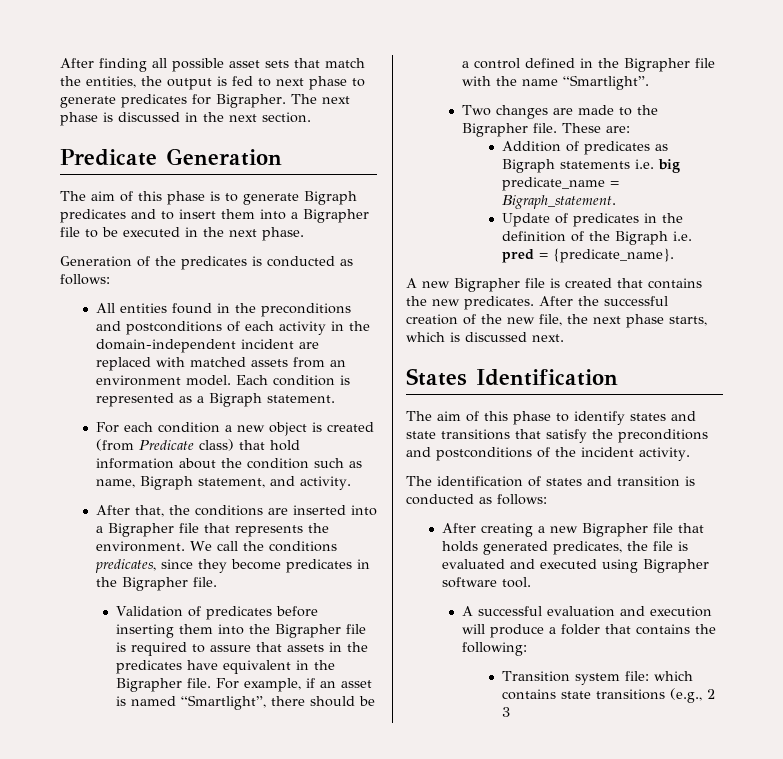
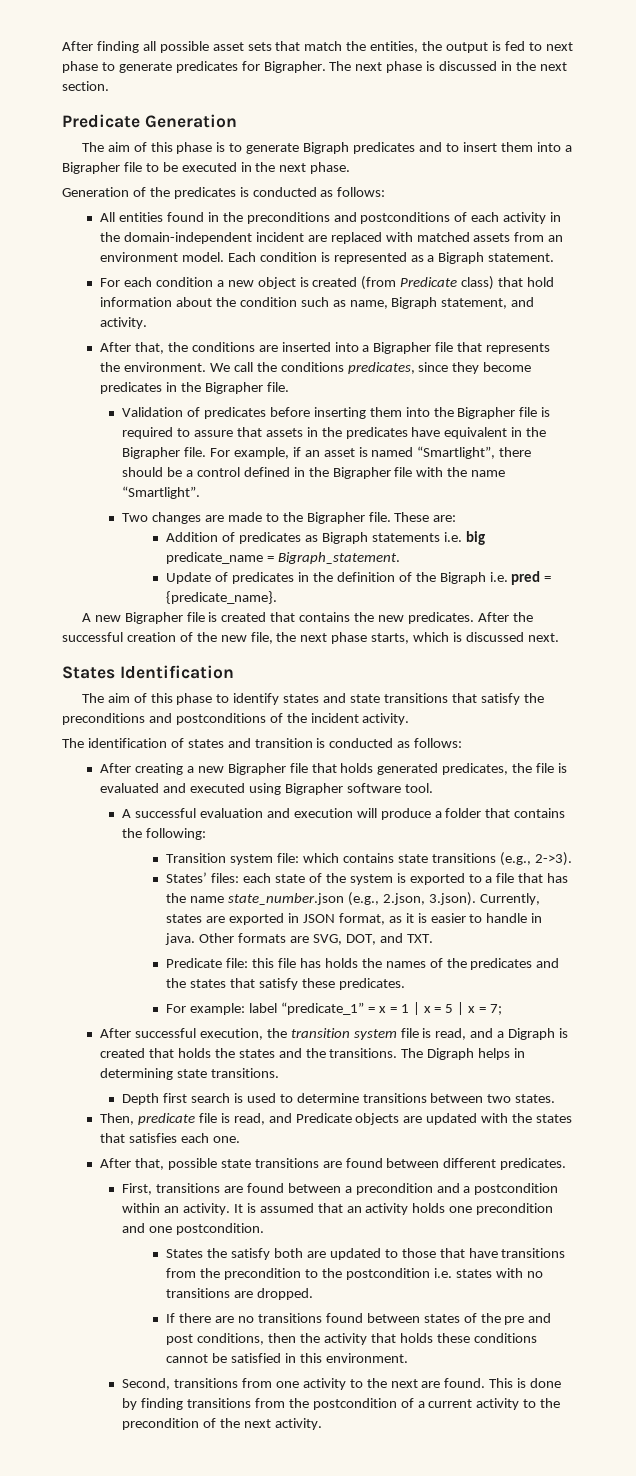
[706,689,715,699] [501,707,510,717] 2 3 -> [534,852,572,866] [166,872,569,885] [166,892,540,906] [166,913,543,925] [165,933,433,945] [166,958,560,970] [166,978,405,990] [166,1002,503,1015] [100,1028,569,1040] [100,1048,526,1060] [100,1068,279,1080] [122,1093,556,1105] [100,1113,573,1125] [100,1133,240,1143] [100,1158,567,1170] [122,1183,559,1195] [122,1203,554,1215] [122,1223,264,1235] [166,1248,566,1260] [166,1268,543,1280] [166,1288,314,1300] [166,1313,552,1325] [166,1333,537,1345] [166,1353,408,1363] [122,1378,562,1390] [122,1398,561,1410] [122,1418,322,1430] 2->3). // States’ files: each state of the system is exported to a file that has the name state_number.json (e.g., 2.json, 3.json). Currently, states are exported in JSON format, as it is easier to handle in java. Other formats are SVG, DOT, and TXT. // Predicate file: this file has holds the names of the predicates and the states that satisfy these predicates. // For example: label “predicate_1” = x = 1 | x = 5 | x = 7; // After successful execution, the transition system file is read, and a Digraph is created that holds the states and the transitions. The Digraph helps in determining state transitions. // Depth first search is used to determine transitions between two states. // Then, predicate file is read, and Predicate objects are updated with the states that satisfies each one. // After that, possible state transitions are found between different predicates. // First, transitions are found between a precondition and a postcondition within an activity. It is assumed that an activity holds one precondition and one postcondition. // States the satisfy both are updated to those that have transitions from the precondition to the postcondition i.e. states with no transitions are dropped. // If there are no transitions found between states of the pre and post conditions, then the activity that holds these conditions cannot be satisfied in this environment. // Second, transitions from one activity to the next are found. This is done by finding transitions from the postcondition of a current activity to the precondition of the next activity.

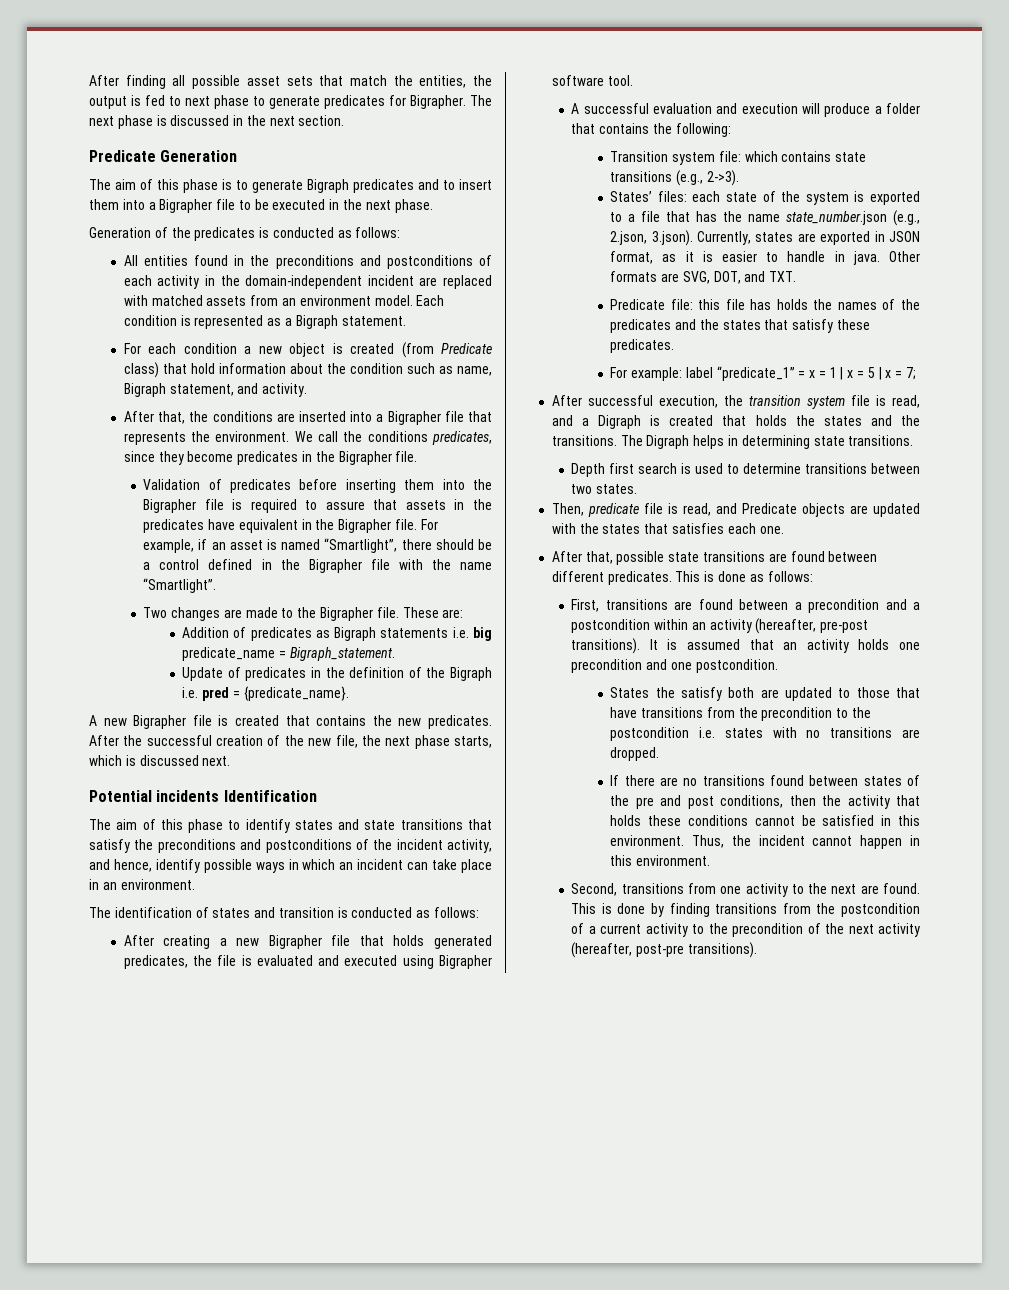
[62,666,115,679] States -> [89,790,220,802] Potential incidents
[362,713,410,725] activity. -> [447,839,492,853] [89,859,492,873] [89,879,195,890] activity, and hence, identify possible ways in which an incident can take place in an environment.
(567, 1164) none -> [675,571,813,582] This is done as follows:
[182,1203,230,1215] activity. -> [709,618,869,634] [571,638,641,654] activity (hereafter, pre-post transitions).
(408, 1358) none -> [692,835,920,849] [610,855,710,866] Thus, the incident cannot happen in this environment.
[274,1418,322,1430] activity. -> [878,923,920,937] [571,942,757,958] activity (hereafter, post-pre transitions).

